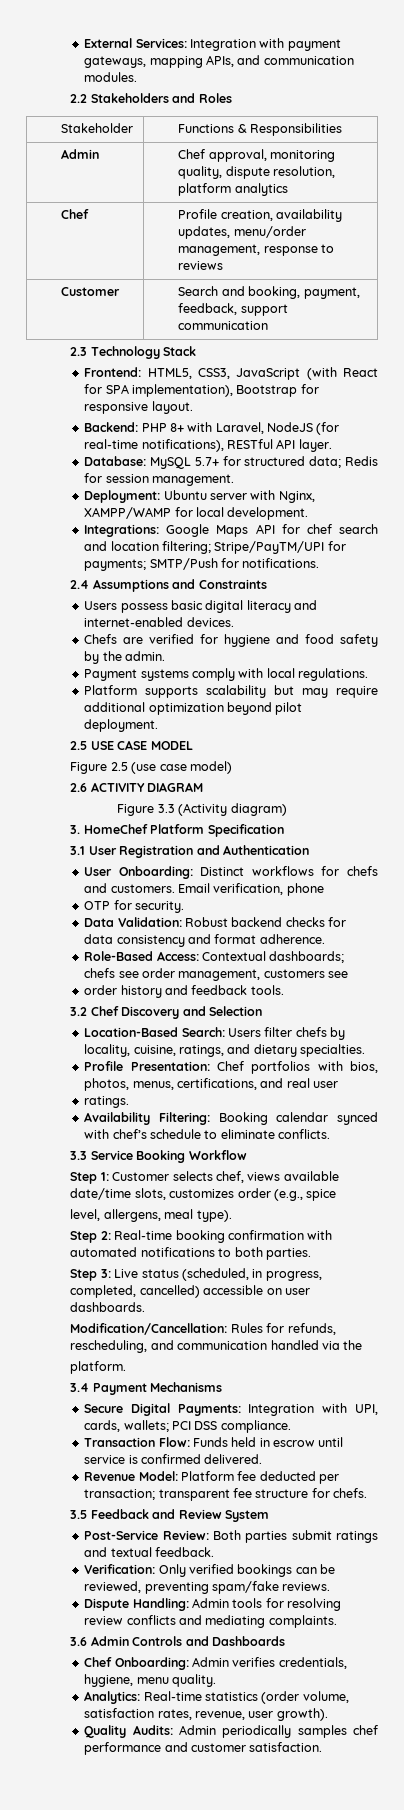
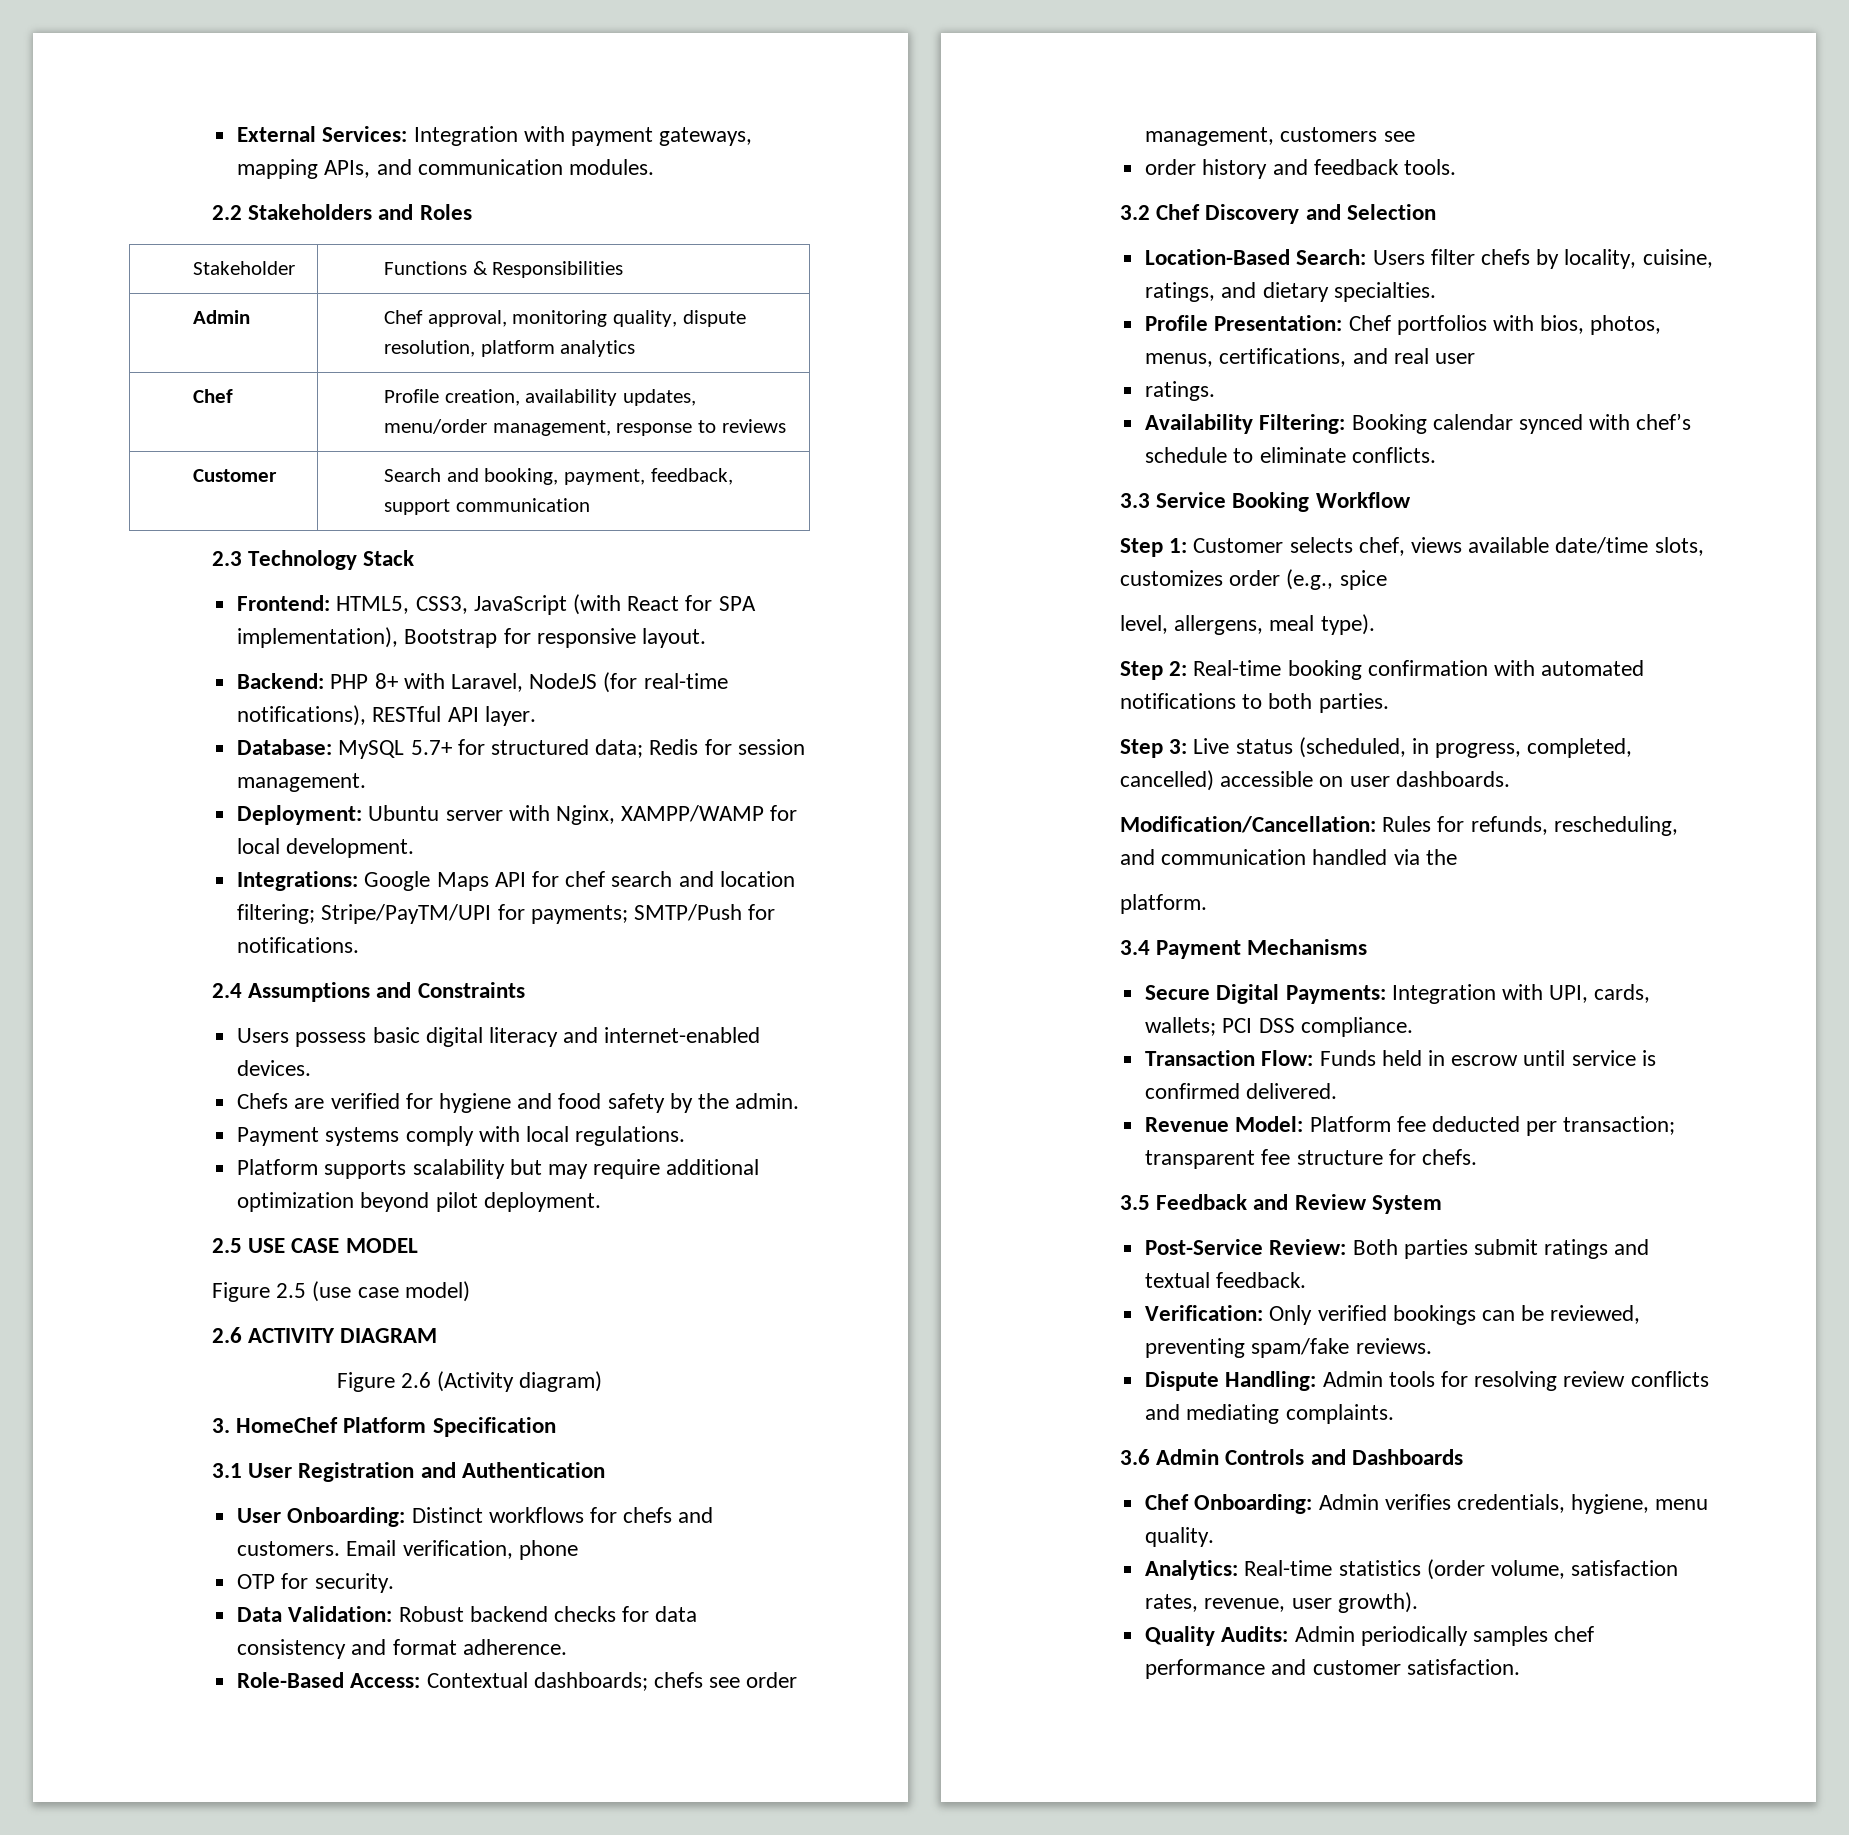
[157,804,175,813] 3.3 -> [400,1372,431,1388] 2.6

